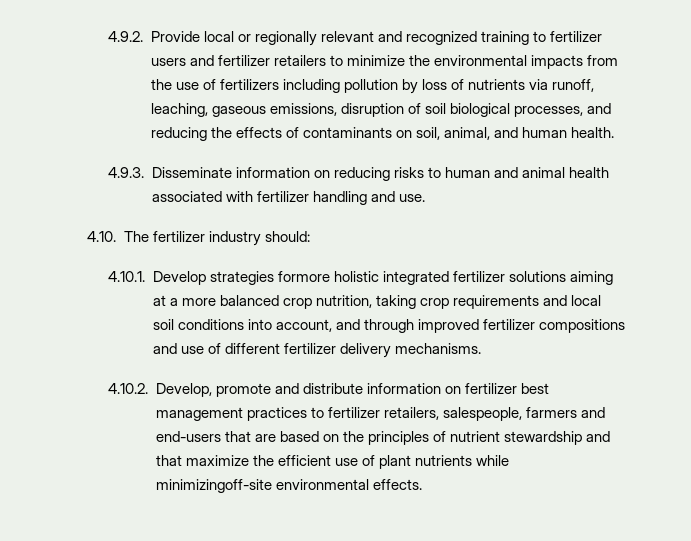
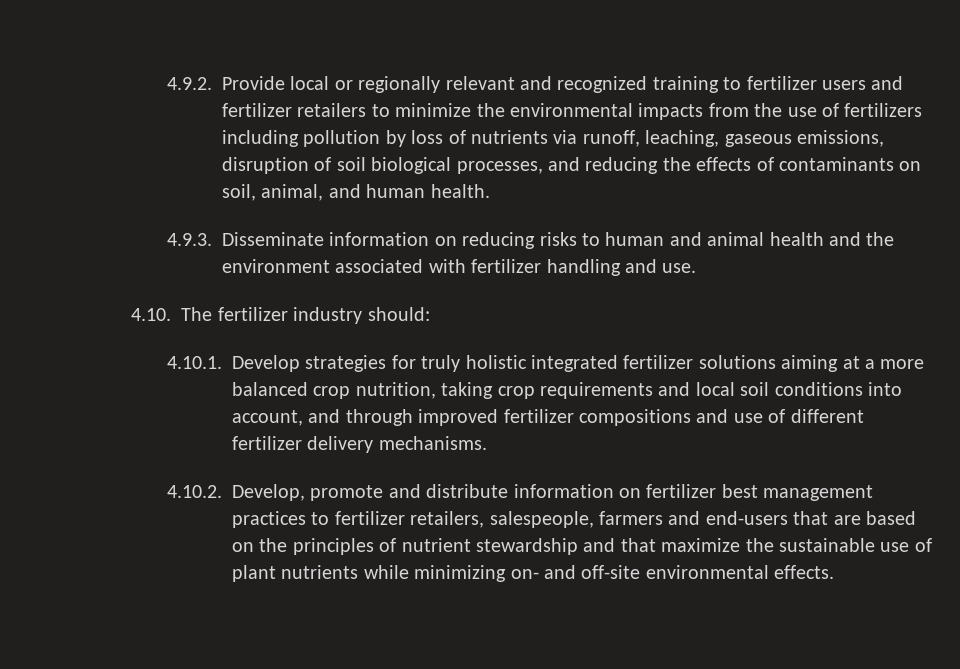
(610, 172) none -> [828,232,895,246] [221,259,330,273] and the environment
[277,271,330,282] formore -> [391,355,461,372] for truly
[277,455,331,466] efficient -> [778,538,875,552] sustainable
[155,479,272,493] minimizingoff-site -> [414,565,641,582] minimizing on- and off-site

